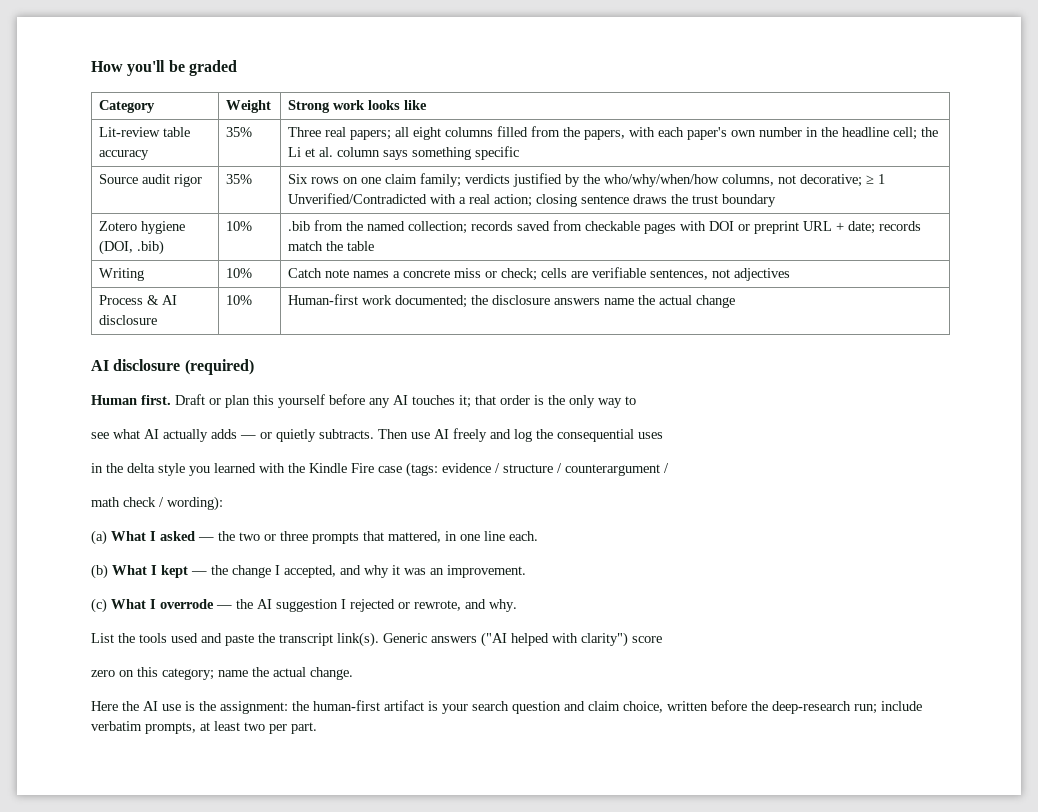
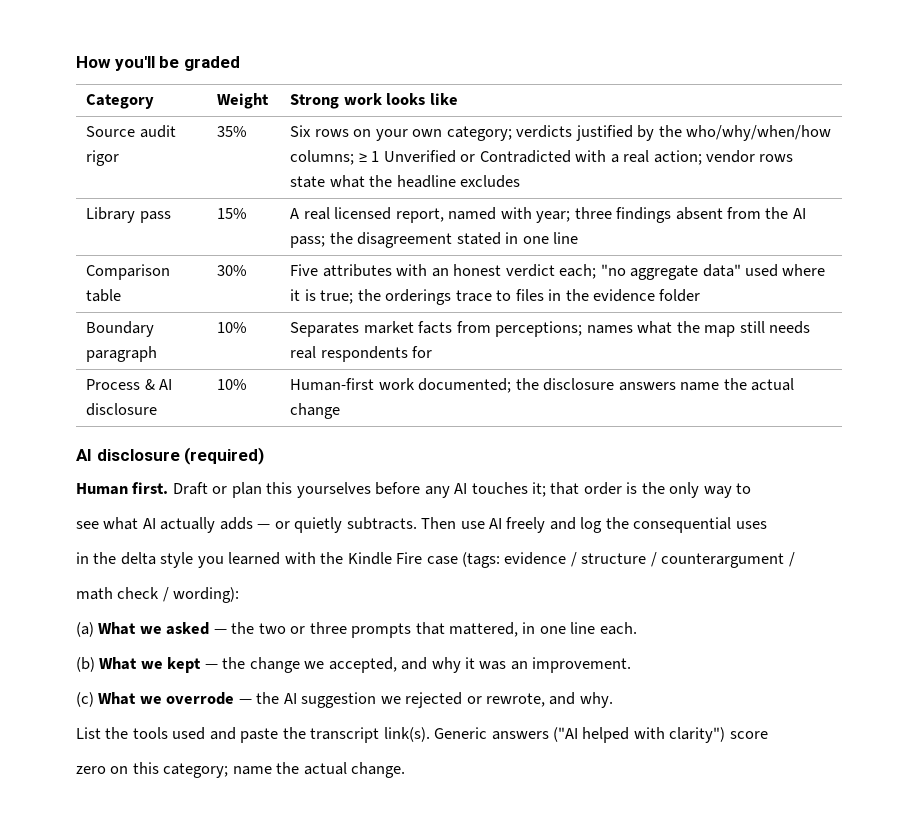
[99,127,191,137] [99,150,150,160] [226,127,253,137] [288,126,939,140] [288,146,520,160] // Lit-review table accuracy | 35% | Three real papers; all eight columns filled from the papers, with each paper's own number in the headline cell; the Li et al. column says something specific -> (458, 99) none
[361,173,462,187] one claim family; -> [375,126,512,141] your own category;
[722,174,886,187] [288,193,777,207] [99,221,186,234] [99,240,165,255] [226,221,253,231] [288,220,922,234] [288,241,375,251] [99,268,145,281] [226,268,253,278] [288,267,791,281] columns, not decorative; ≥ 1 Unverified/Contradicted with a real action; closing sentence draws the trust boundary // Zotero hygiene (DOI, .bib) | 10% | .bib from the named collection; records saved from checkable pages with DOI or preprint URL + date; records match the table // Writing | 10% | Catch note names a concrete miss or check; cells are verifiable sentences, not adjectives -> [290,150,794,165] [290,175,521,188] [86,207,171,223] [217,208,248,219] [290,207,806,223] [290,232,579,248] [86,264,171,280] [86,289,122,302] [217,265,248,276] [290,264,826,280] [290,289,701,305] [86,321,155,337] [86,346,158,362] [217,322,248,333] [290,321,811,337] [290,346,433,362] columns; ≥ 1 Unverified or Contradicted with a real action; vendor rows state what the headline excludes // Library pass | 15% | A real licensed report, named with year; three findings absent from the AI pass; the disagreement stated in one line // Comparison table | 30% | Five attributes with an honest verdict each; "no aggregate data" used where it is true; the orderings trace to files in the evidence folder // Boundary paragraph | 10% | Separates market facts from perceptions; names what the map still needs real respondents for
[278,394,325,408] yourself -> [296,482,371,498] yourselves
[150,531,156,541] I -> [139,626,162,634] we
[151,565,157,575] I -> [140,661,163,669] we
[275,565,280,575] I -> [304,661,325,669] we
[150,599,156,609] I -> [139,696,162,704] we
[341,599,346,609] I -> [380,696,401,704] we
[91,700,922,714] [91,721,317,734] // Here the AI use is the assignment: the human-first artifact is your search question and claim choice, written before the deep-research run; include verbatim prompts, at least two per part. -> (406, 770) none

